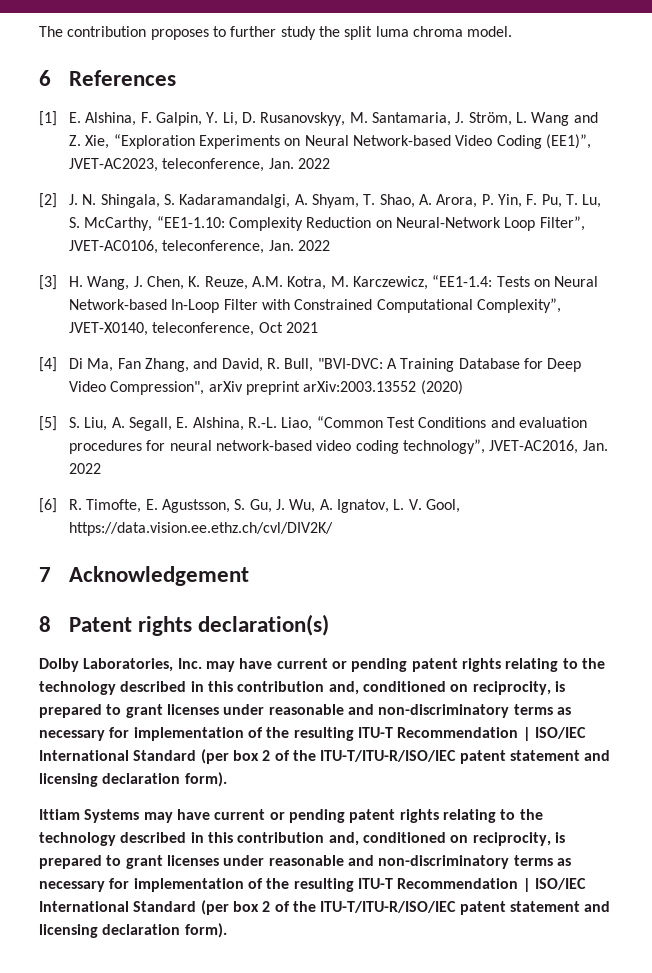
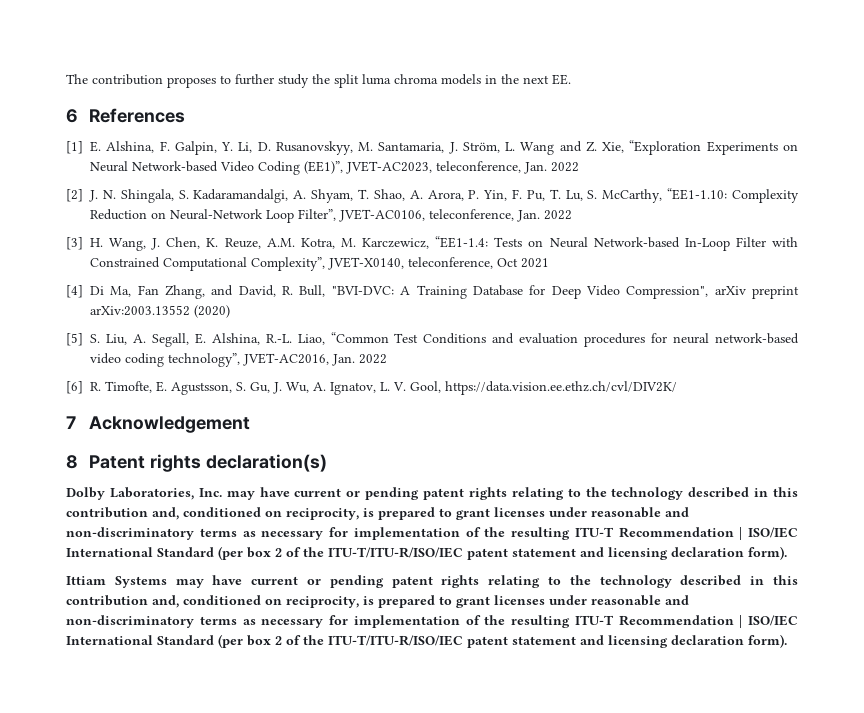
[467,26,513,37] model. -> [441,74,571,85] models in the next EE.

